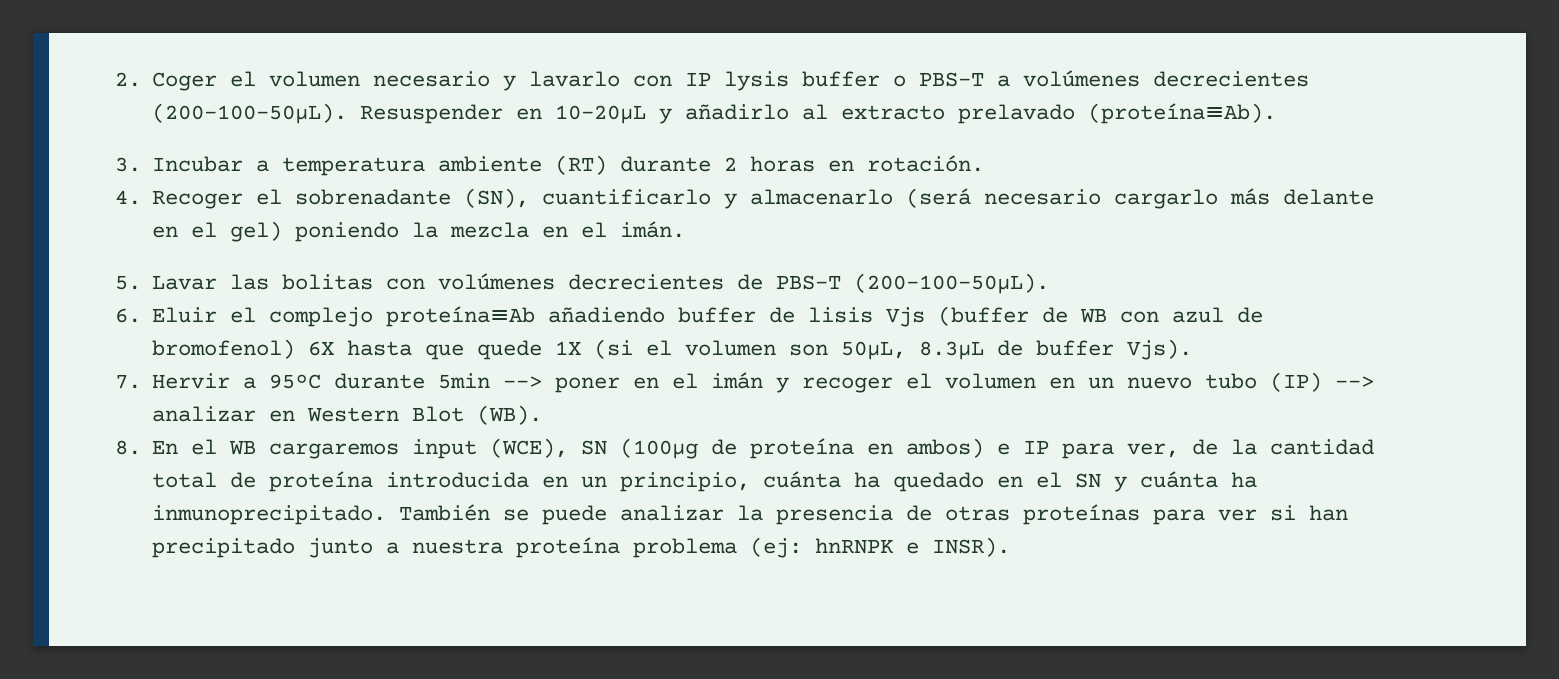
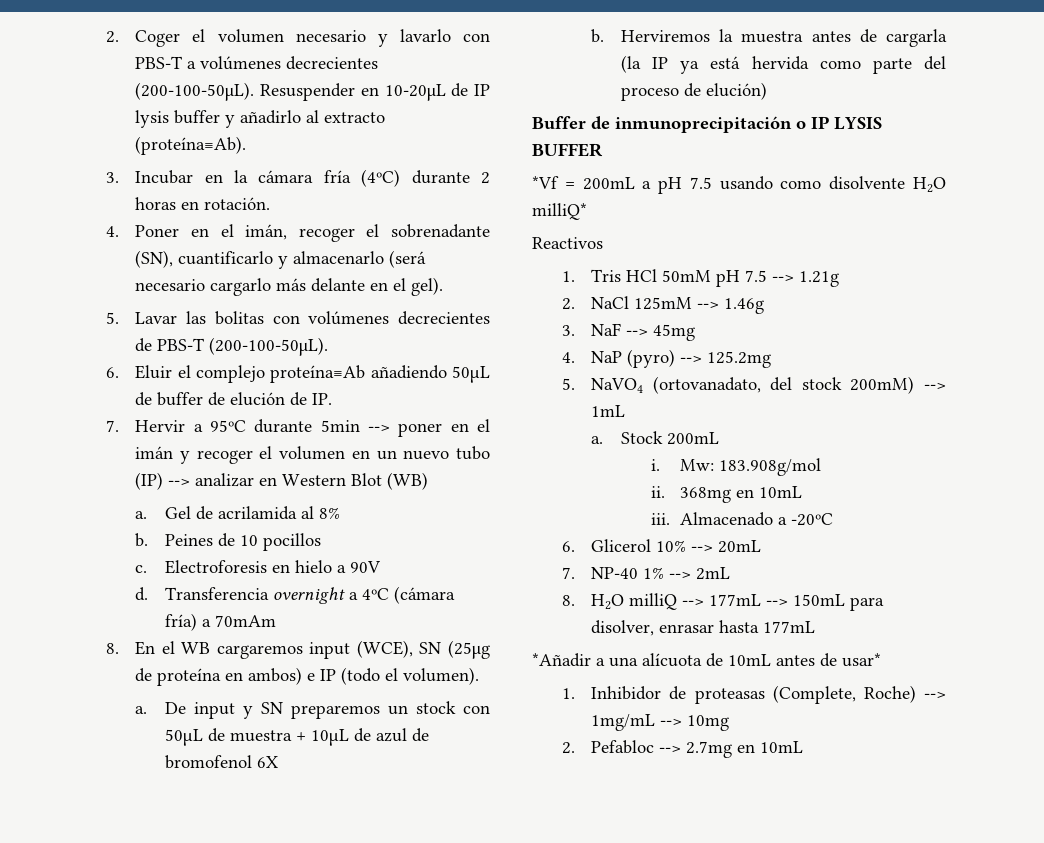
[685,71,907,91] IP lysis buffer o -> (490, 37) none
(647, 114) none -> [451,83,491,97] [135,110,221,128] de IP lysis buffer
[958,104,1076,124] prelavado -> (386, 117) none
[256,155,608,176] a temperatura ambiente (RT) -> [204,169,401,187] en la cámara fría (4ºC)
[152,190,244,209] Recoger -> [135,224,355,242] Poner en el imán, recoger
[230,221,686,242] gel) poniendo la mezcla en el imán. -> [411,277,444,296] gel).
[678,306,1264,327] [152,339,1193,360] buffer de lisis Vjs (buffer de WB con azul de bromofenol) 6X hasta que quede 1X (si el volumen son 50μL, 8.3μL de buffer Vjs). -> [452,366,490,383] [135,392,333,406] 50µL de buffer de elución de IP.
[477,405,543,425] (WB). -> [387,472,429,490] [135,506,340,520] [135,533,321,551] [135,560,381,574] [135,586,455,604] [164,613,276,631] (WB) // a. Gel de acrilamida al 8% // b. Peines de 10 pocillos // c. Electroforesis en hielo a 90V // d. Transferencia overnight a 4ºC (cámara fría) a 70mAm
[620,438,699,459] (100μg -> [447,640,490,659] (25μg
[1062,439,1375,459] [152,471,1258,492] [152,504,1349,525] [152,537,1011,558] para ver, de la cantidad total de proteína introducida en un principio, cuánta ha quedado en el SN y cuánta ha inmunoprecipitado. También se puede analizar la presencia de otras proteínas para ver si han precipitado junto a nuestra proteína problema (ej: hnRNPK e INSR). -> [341,667,480,685] [135,701,491,719] [164,728,429,746] [164,755,278,769] [591,29,947,47] [620,55,946,74] [620,82,767,101] [532,116,882,133] [532,143,603,157] [532,176,946,194] [532,203,587,220] [532,237,603,249] [561,269,840,287] [561,296,765,314] [561,323,696,341] [561,349,772,368] [561,376,946,394] [591,405,626,417] [591,431,719,445] [650,458,822,476] [650,486,803,503] [650,512,834,526] [561,539,762,553] [561,567,731,580] [561,593,885,611] [591,620,816,636] [532,653,881,667] [561,685,946,704] [591,714,730,731] [561,740,804,758] (todo el volumen). // a. De input y SN preparemos un stock con 50µL de muestra + 10µL de azul de bromofenol 6X // b. Herviremos la muestra antes de cargarla (la IP ya está hervida como parte del proceso de elución) // Buffer de inmunoprecipitación o IP LYSIS BUFFER // *Vf = 200mL a pH 7.5 usando como disolvente H2O milliQ* // Reactivos // 1. Tris HCl 50mM pH 7.5 --> 1.21g // 2. NaCl 125mM --> 1.46g // 3. NaF --> 45mg // 4. NaP (pyro) --> 125.2mg // 5. NaVO4 (ortovanadato, del stock 200mM) --> 1mL // a. Stock 200mL // i. Mw: 183.908g/mol // ii. 368mg en 10mL // iii. Almacenado a -20ºC // 6. Glicerol 10% --> 20mL // 7. NP-40 1% --> 2mL // 8. H2O milliQ --> 177mL --> 150mL para disolver, enrasar hasta 177mL // *Añadir a una alícuota de 10mL antes de usar* // 1. Inhibidor de proteasas (Complete, Roche) --> 1mg/mL --> 10mg // 2. Pefabloc --> 2.7mg en 10mL

